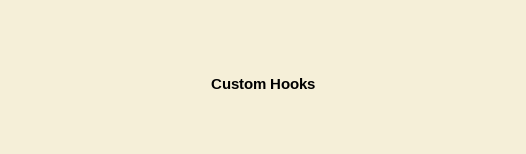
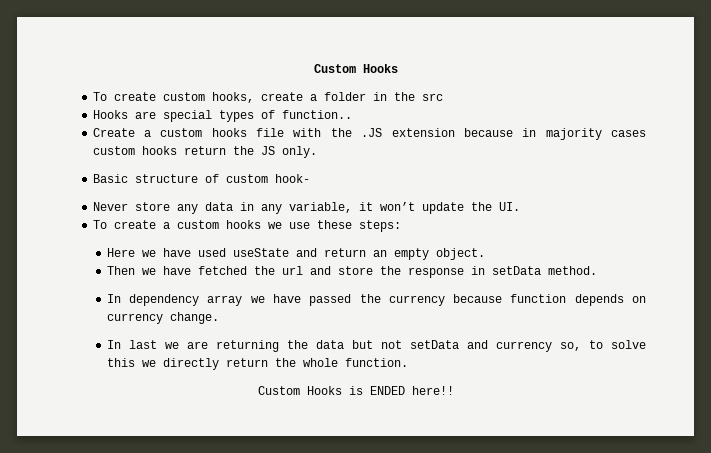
[210,78,316,89] Custom Hooks -> [313,64,398,73] [92,92,443,103] [92,110,352,122] [92,128,646,140] [92,146,317,158] [92,174,310,183] [92,202,520,214] [92,220,401,232] [106,248,485,260] [106,266,597,278] [106,294,646,306] [106,312,219,324] [106,340,646,352] [106,358,408,370] [257,386,454,395] Custom Hooks // To create custom hooks, create a folder in the src // Hooks are special types of function.. // Create a custom hooks file with the .JS extension because in majority cases custom hooks return the JS only. // Basic structure of custom hook- // Never store any data in any variable, it won’t update the UI. // To create a custom hooks we use these steps: // Here we have used useState and return an empty object. // Then we have fetched the url and store the response in setData method. // In dependency array we have passed the currency because function depends on currency change. // In last we are returning the data but not setData and currency so, to solve this we directly return the whole function. // Custom Hooks is ENDED here!!

